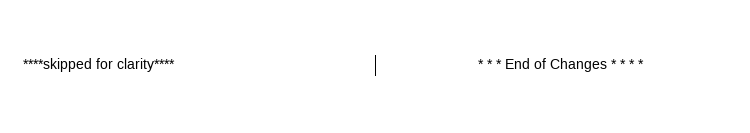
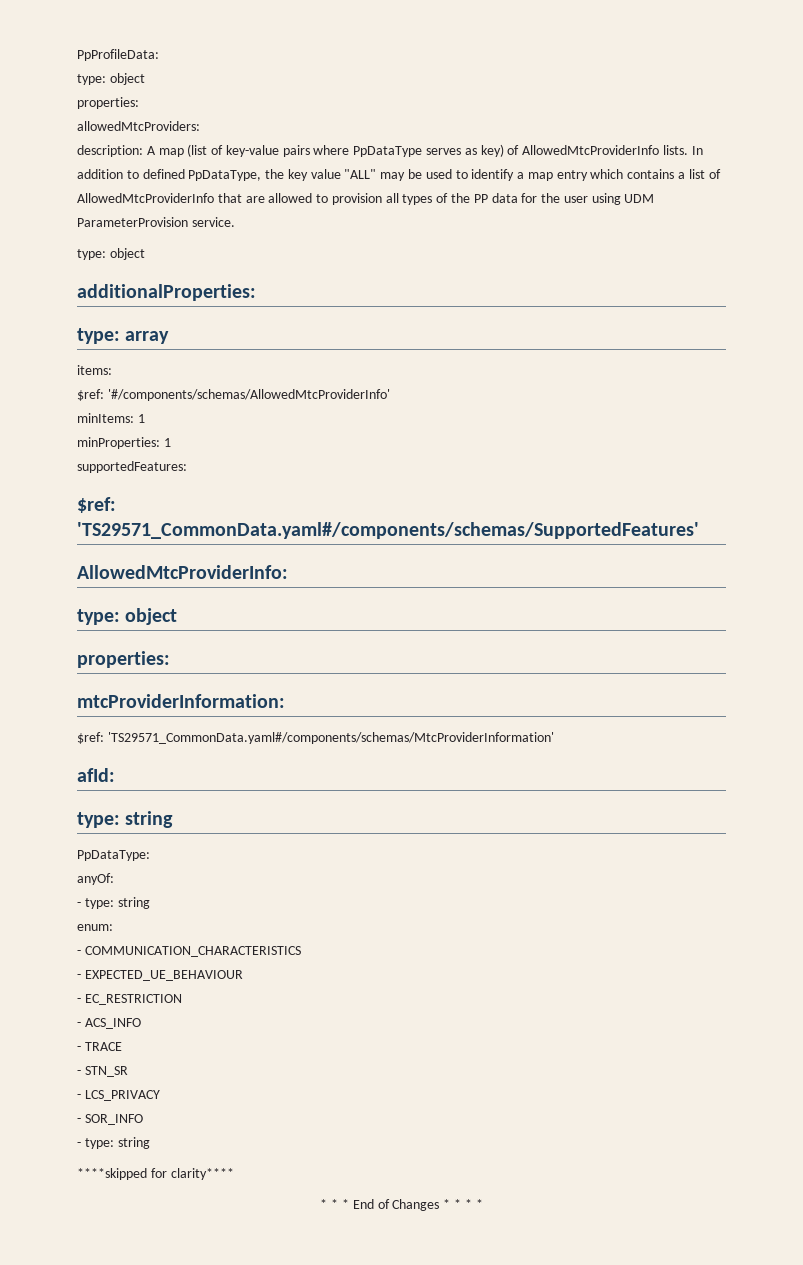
(23, 65) none -> [77,49,159,61] [77,73,145,85] [77,97,139,109] [77,121,200,131] [77,144,703,157] [77,169,721,181] [77,193,655,205] [77,217,235,227] [77,248,145,260] [77,284,256,301] [77,328,170,344] [77,365,112,375] [77,389,390,401] [77,413,145,423] [77,437,171,449] [77,461,187,473] [77,497,116,513] [77,522,699,539] [77,565,288,579] [77,608,178,625] [77,651,170,668] [77,694,285,708] [77,732,554,744] [77,768,115,782] [77,811,174,828] [77,850,150,861] [77,873,114,885] [77,897,150,909] [77,924,113,931] [77,946,301,957] [77,970,243,981] [77,994,182,1005] [77,1018,141,1029] [77,1042,122,1051] [77,1066,128,1077] [77,1090,160,1101] [77,1114,143,1125] [77,1137,150,1149] PpProfileData: // type: object // properties: // allowedMtcProviders: // description: A map (list of key-value pairs where PpDataType serves as key) of AllowedMtcProviderInfo lists. In addition to defined PpDataType, the key value "ALL" may be used to identify a map entry which contains a list of AllowedMtcProviderInfo that are allowed to provision all types of the PP data for the user using UDM ParameterProvision service. // type: object // additionalProperties: // type: array // items: // $ref: '#/components/schemas/AllowedMtcProviderInfo' // minItems: 1 // minProperties: 1 // supportedFeatures: // $ref: 'TS29571_CommonData.yaml#/components/schemas/SupportedFeatures' // AllowedMtcProviderInfo: // type: object // properties: // mtcProviderInformation: // $ref: 'TS29571_CommonData.yaml#/components/schemas/MtcProviderInformation' // afId: // type: string // PpDataType: // anyOf: // - type: string // enum: // - COMMUNICATION_CHARACTERISTICS // - EXPECTED_UE_BEHAVIOUR // - EC_RESTRICTION // - ACS_INFO // - TRACE // - STN_SR // - LCS_PRIVACY // - SOR_INFO // - type: string //

